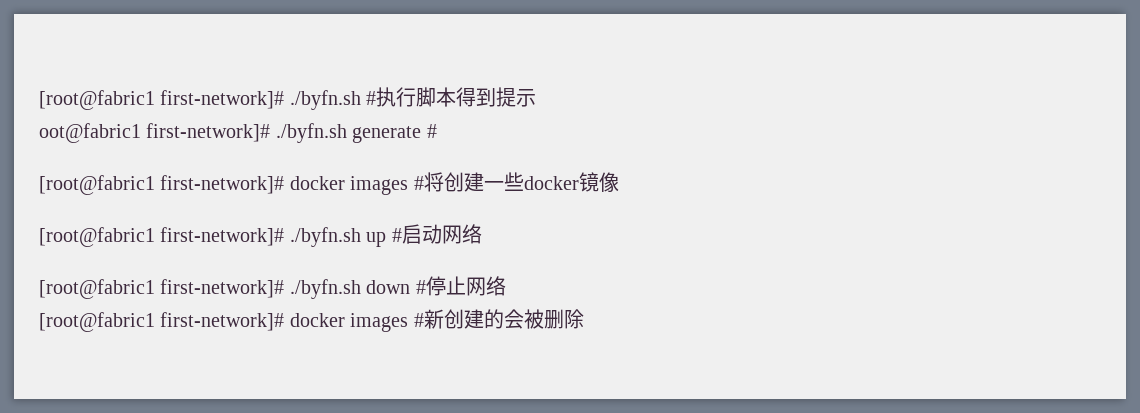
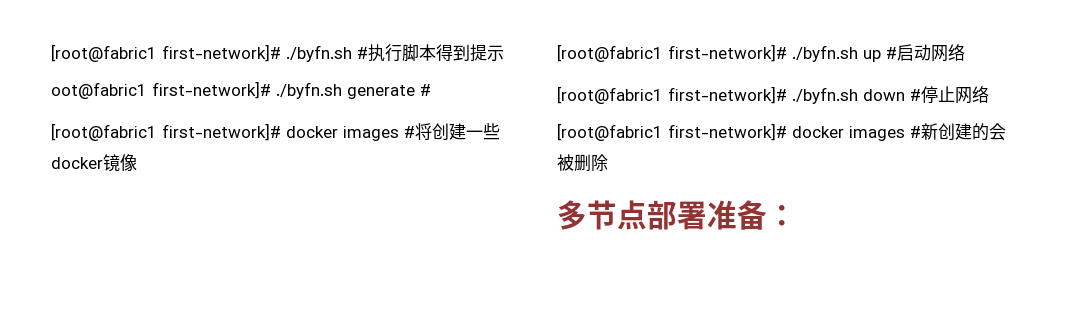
(584, 319) none -> [557,200,797,230] // 多节点部署准备：

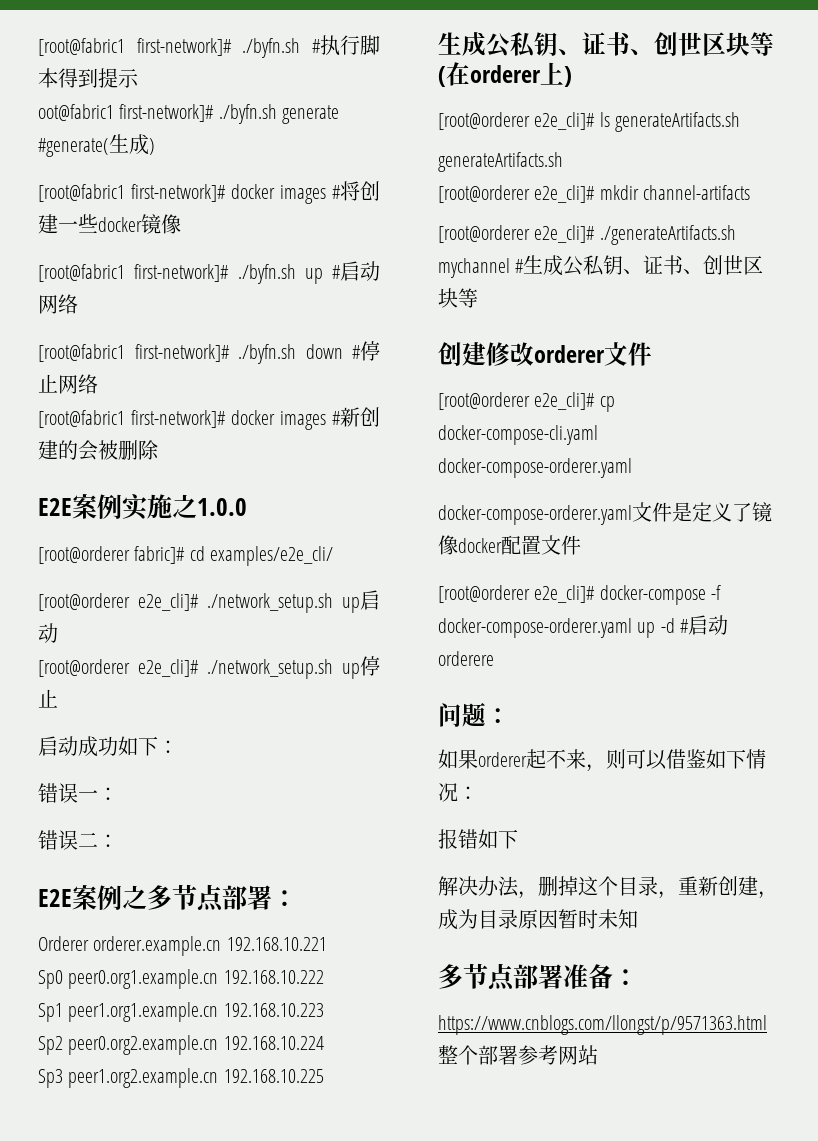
[420,84,431,96] # -> [38,134,155,157] #generate(生成)
(608, 162) none -> [38,494,247,520] [38,546,334,566] [38,590,380,613] [38,623,58,643] [38,656,380,679] [38,689,58,708] [38,736,178,757] [38,783,118,803] [38,830,118,850] [38,884,297,912] [38,936,327,956] [38,969,324,989] [38,1002,324,1022] [38,1035,324,1055] [38,1068,324,1088] [438,32,774,58] [438,62,572,87] [438,112,741,132] [438,152,563,172] [438,185,751,203] [438,225,736,245] [438,255,764,278] [438,288,478,308] [438,342,652,366] [438,392,615,412] [438,425,598,445] [438,458,632,478] [438,502,772,525] [438,535,581,555] [438,585,722,605] [438,615,729,638] [438,651,494,666] [438,702,510,727] [438,749,766,772] [438,783,478,802] [438,829,518,849] [438,876,778,899] [438,909,638,930] // E2E案例实施之1.0.0 // [root@orderer fabric]# cd examples/e2e_cli/ // [root@orderer e2e_cli]# ./network_setup.sh up启动 // [root@orderer e2e_cli]# ./network_setup.sh up停止 // 启动成功如下： // 错误一： // 错误二： // E2E案例之多节点部署： // Orderer orderer.example.cn 192.168.10.221 // Sp0 peer0.org1.example.cn 192.168.10.222 // Sp1 peer1.org1.example.cn 192.168.10.223 // Sp2 peer0.org2.example.cn 192.168.10.224 // Sp3 peer1.org2.example.cn 192.168.10.225 // 生成公私钥、证书、创世区块等(在orderer上) // [root@orderer e2e_cli]# ls generateArtifacts.sh // generateArtifacts.sh // [root@orderer e2e_cli]# mkdir channel-artifacts // [root@orderer e2e_cli]# ./generateArtifacts.sh mychannel #生成公私钥、证书、创世区块等 // 创建修改orderer文件 // [root@orderer e2e_cli]# cp docker-compose-cli.yaml docker-compose-orderer.yaml // docker-compose-orderer.yaml文件是定义了镜像docker配置文件 // [root@orderer e2e_cli]# docker-compose -f docker-compose-orderer.yaml up -d #启动orderere // 问题： // 如果orderer起不来，则可以借鉴如下情况： // 报错如下 // 解决办法，删掉这个目录，重新创建，成为目录原因暂时未知
(797, 215) none -> [438,1015,767,1035] [438,1045,598,1065] // https://www.cnblogs.com/llongst/p/9571363.html整个部署参考网站

